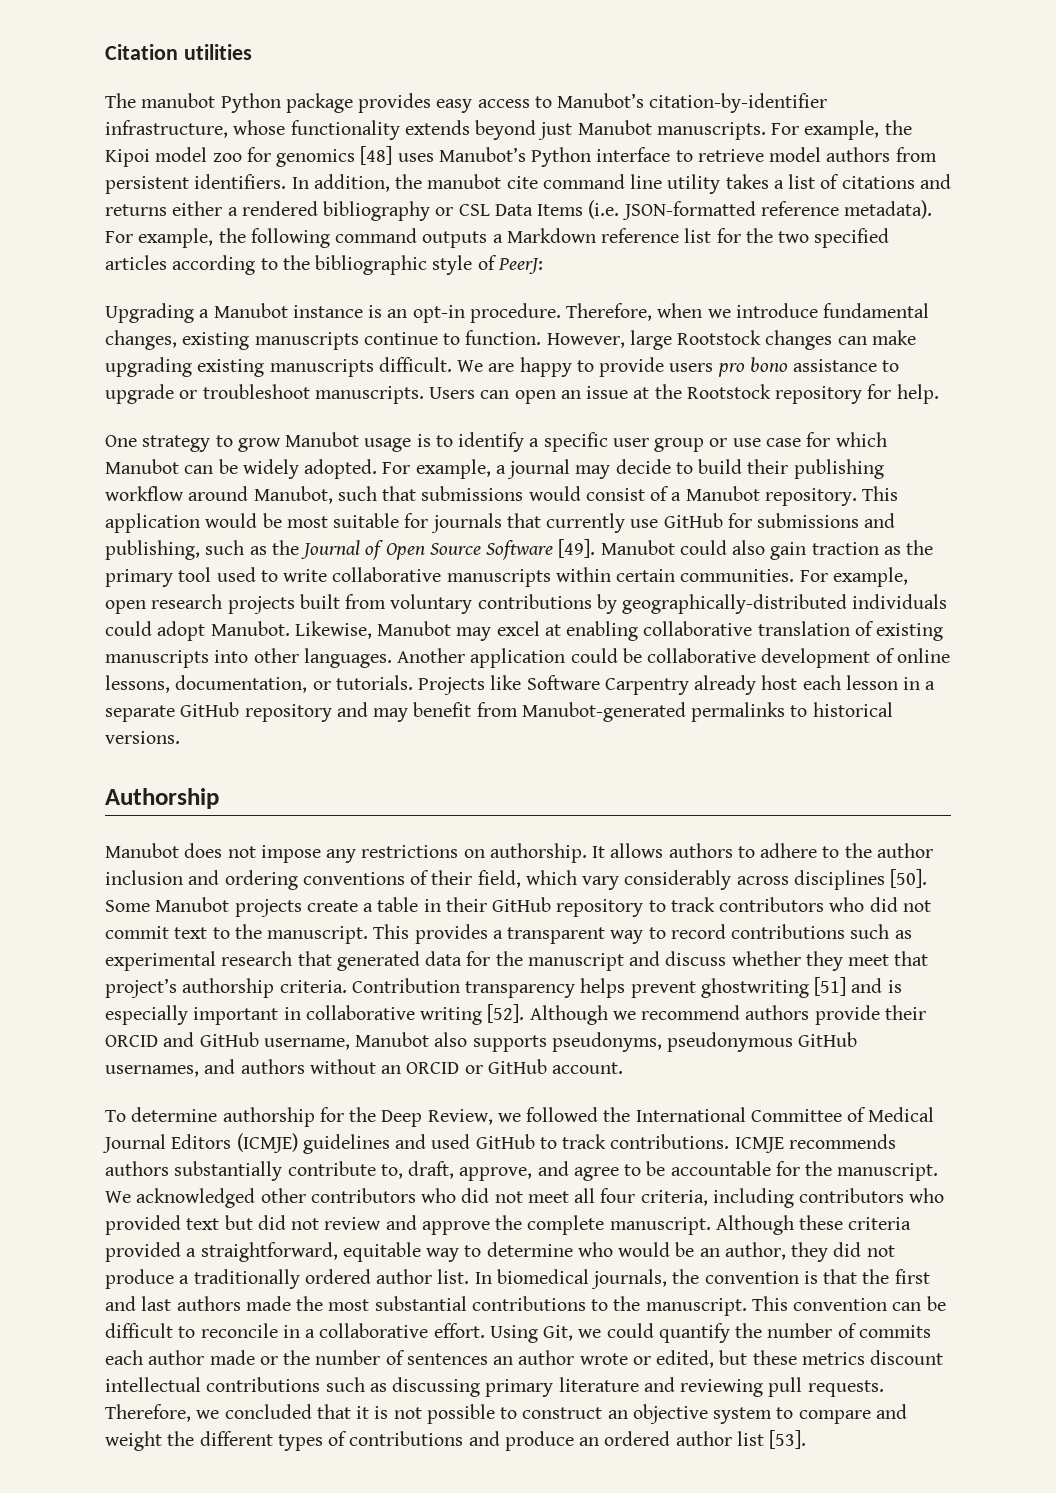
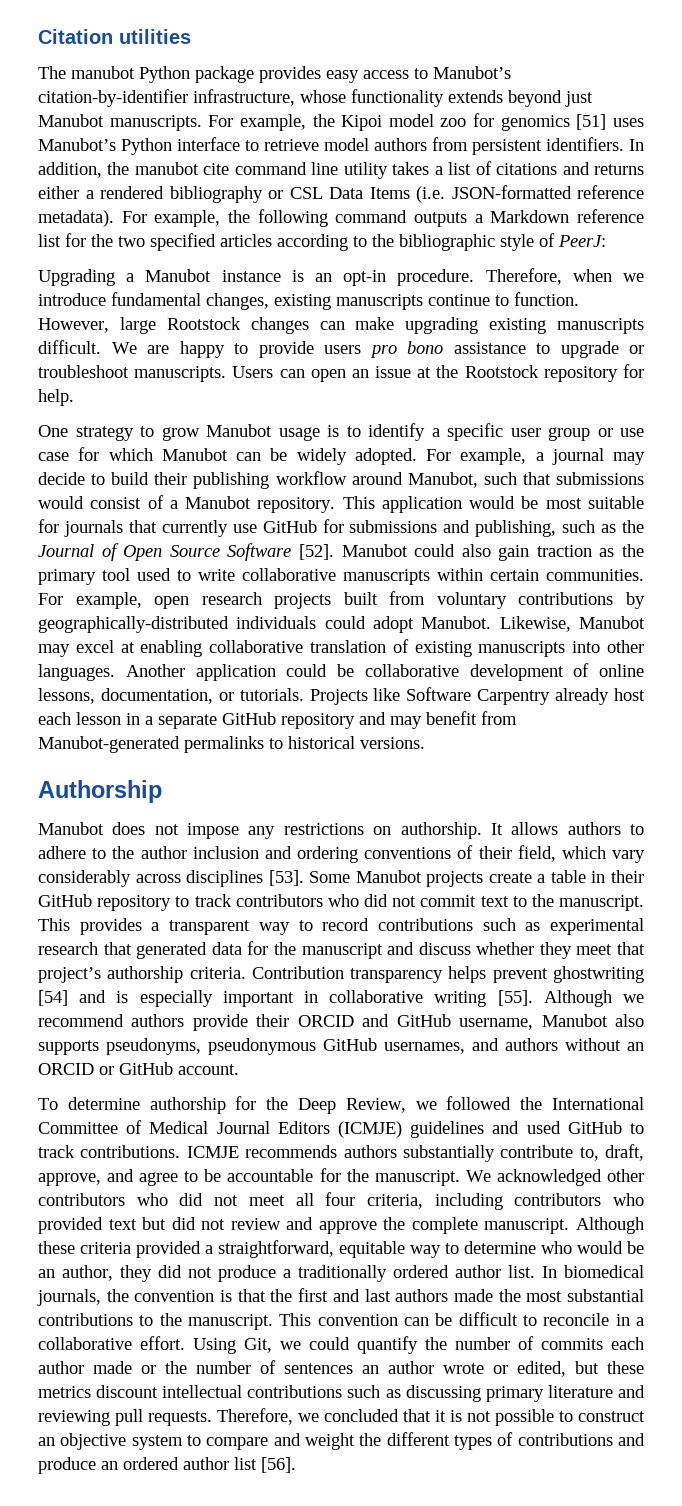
[360,146,393,165] [48] -> [576,114,607,130] [51]
[558,539,596,558] [49]. -> [298,544,334,560] [52].
[890,869,928,888] [50]. -> [268,870,304,886] [53].
[814,977,847,996] [51] -> [38,990,68,1006] [54]
[487,1004,525,1023] [52]. -> [497,990,533,1006] [55].
[769,1430,807,1449] [53]. -> [261,1457,296,1473] [56].

